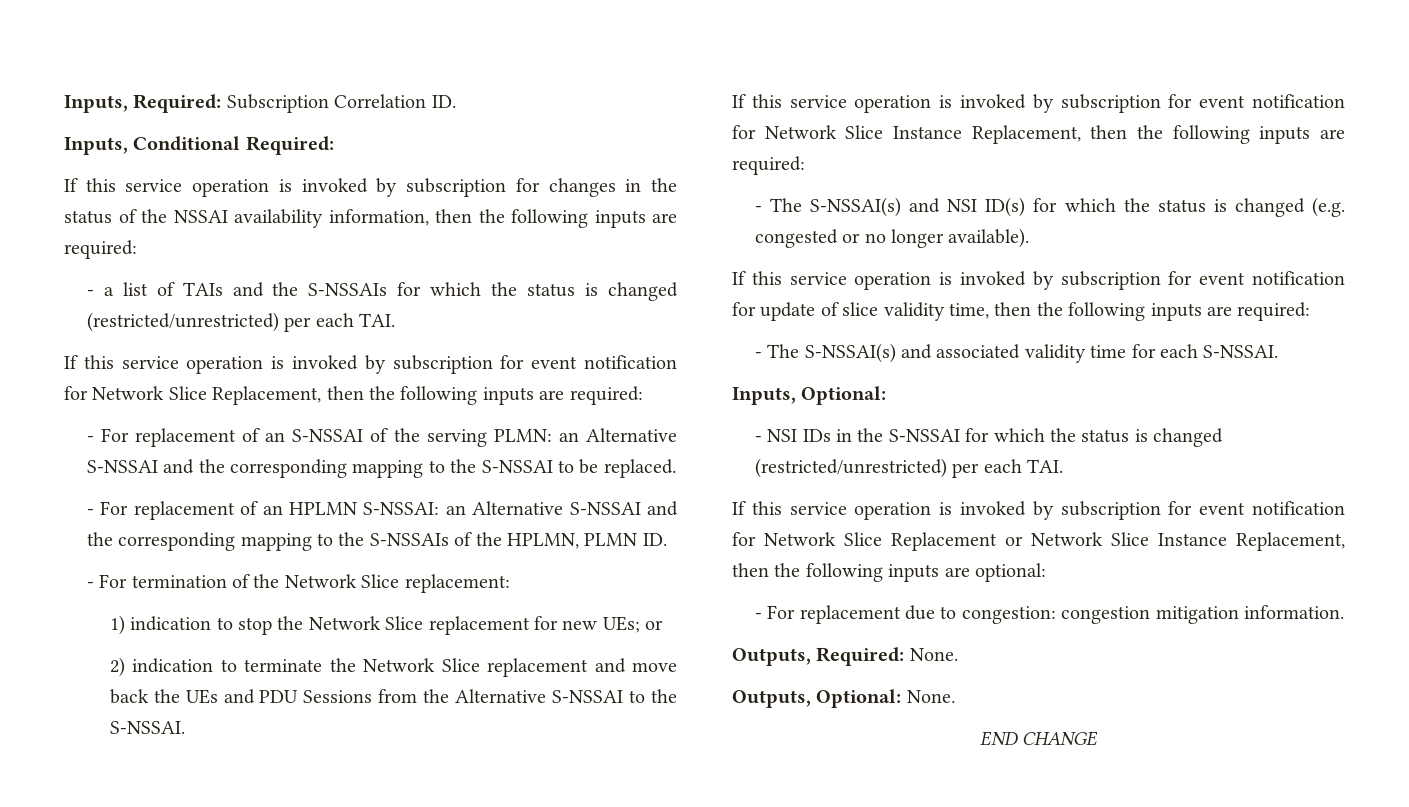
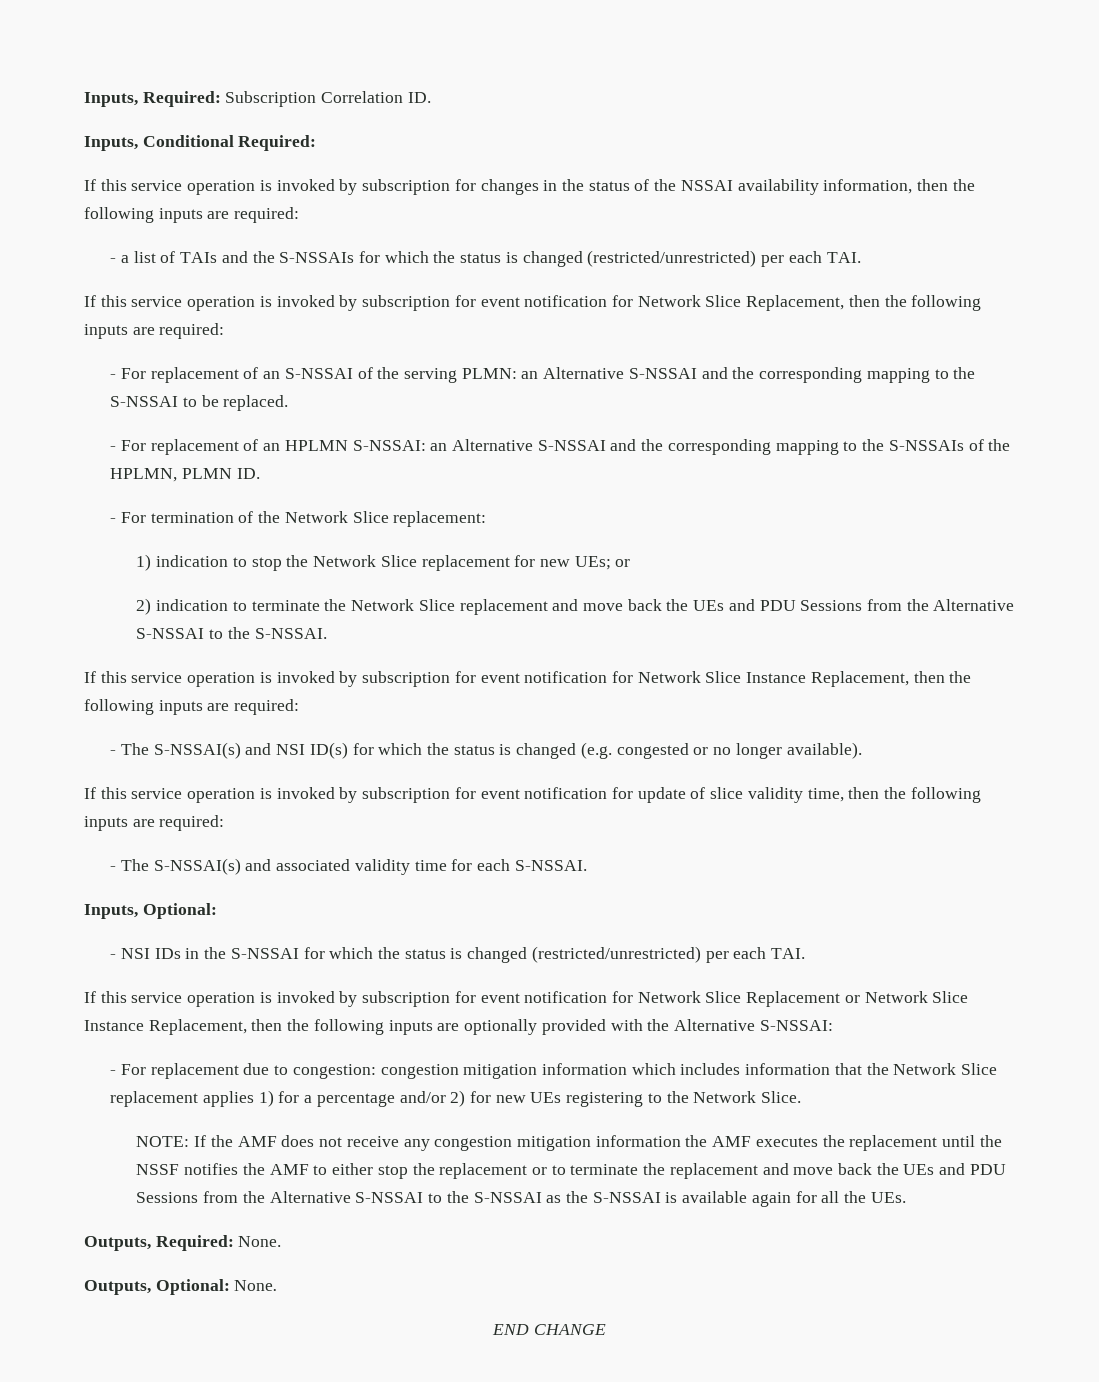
[975,563,1046,582] optional: -> [464,1019,833,1035] optionally provided with the Alternative S-NSSAI:
[1244,605,1345,619] information. -> [542,1063,998,1075] [110,1090,802,1107] [136,1135,1002,1151] [136,1163,1006,1179] [136,1191,906,1207] information which includes information that the Network Slice replacement applies 1) for a percentage and/or 2) for new UEs registering to the Network Slice. // NOTE: If the AMF does not receive any congestion mitigation information the AMF executes the replacement until the NSSF notifies the AMF to either stop the replacement or to terminate the replacement and move back the UEs and PDU Sessions from the Alternative S-NSSAI to the S-NSSAI as the S-NSSAI is available again for all the UEs.

